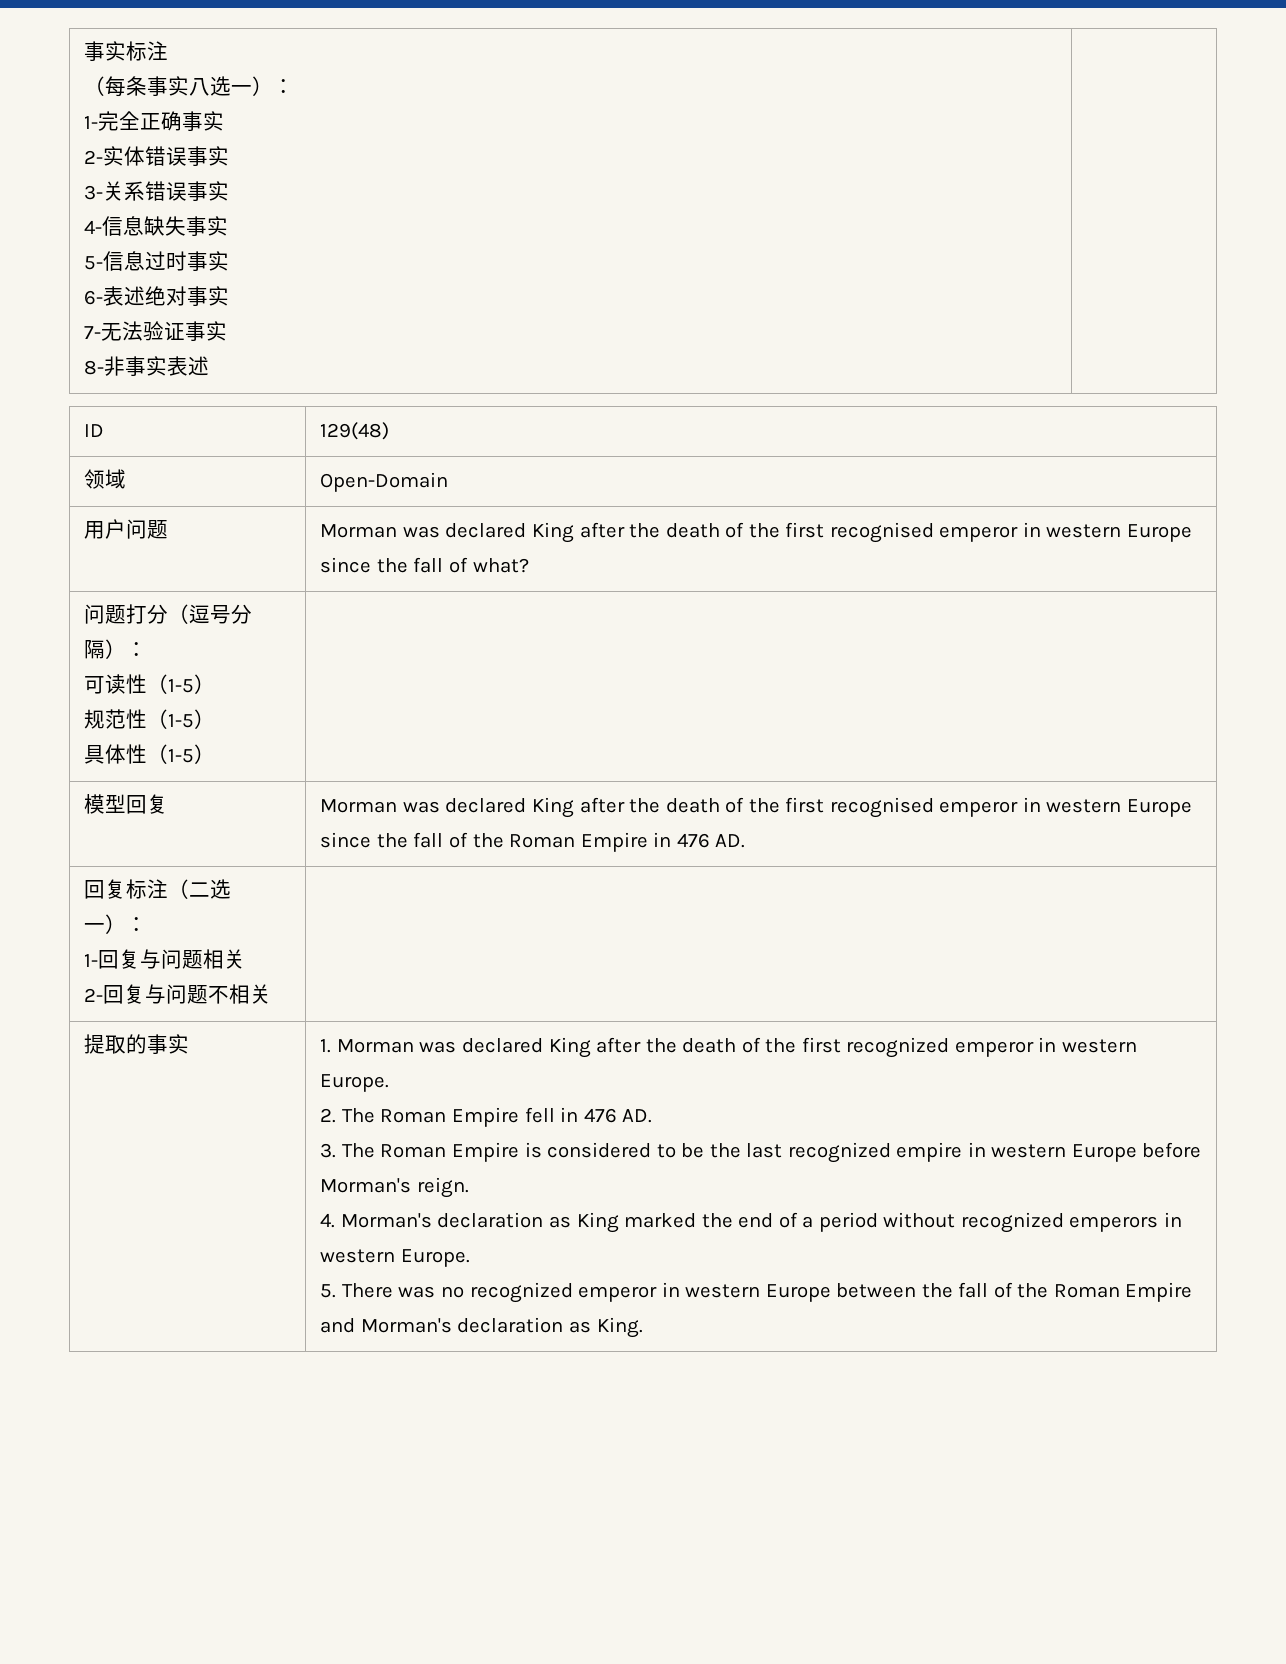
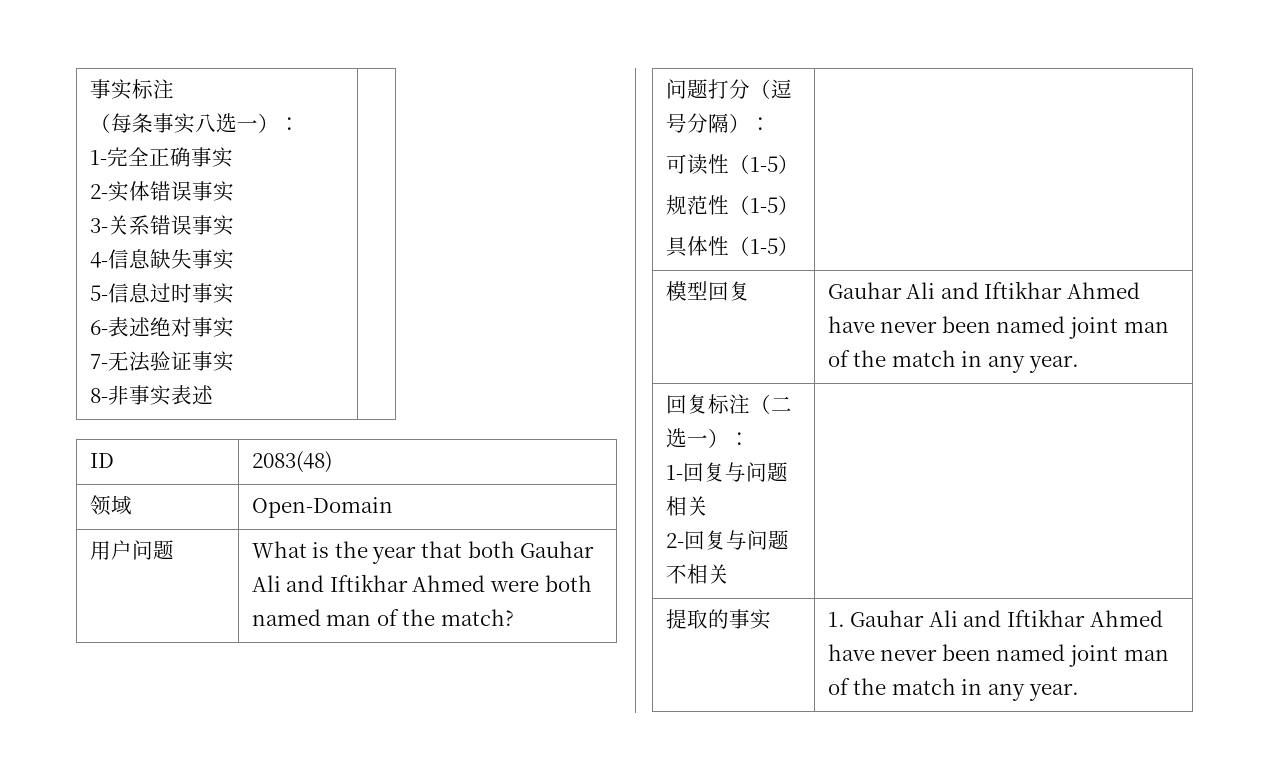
[320,422,390,440] 129(48) -> [251,451,332,473] 2083(48)
[320,522,1192,543] [320,557,529,573] Morman was declared King after the death of the first recognised emperor in western Europe since the fall of what? -> [251,541,595,564] [251,574,592,592] [251,609,514,626] What is the year that both Gauhar Ali and Iftikhar Ahmed were both named man of the match?
[320,797,1192,818] [320,832,746,852] Morman was declared King after the death of the first recognised emperor in western Europe since the fall of the Roman Empire in 476 AD. -> [827,281,1140,299] [827,316,1169,339] [827,350,1079,373] Gauhar Ali and Iftikhar Ahmed have never been named joint man of the match in any year.
[336,1037,1137,1058] [320,1074,390,1092] [320,1107,653,1127] [320,1142,1202,1163] [320,1177,469,1198] [320,1212,1182,1233] [320,1249,470,1267] [320,1282,1193,1303] [320,1317,643,1338] Morman was declared King after the death of the first recognized emperor in western Europe. // 2. The Roman Empire fell in 476 AD. // 3. The Roman Empire is considered to be the last recognized empire in western Europe before Morman's reign. // 4. Morman's declaration as King marked the end of a period without recognized emperors in western Europe. // 5. There was no recognized emperor in western Europe between the fall of the Roman Empire and Morman's declaration as King. -> [850,609,1163,627] [827,644,1169,667] [827,678,1079,701] Gauhar Ali and Iftikhar Ahmed have never been named joint man of the match in any year.

